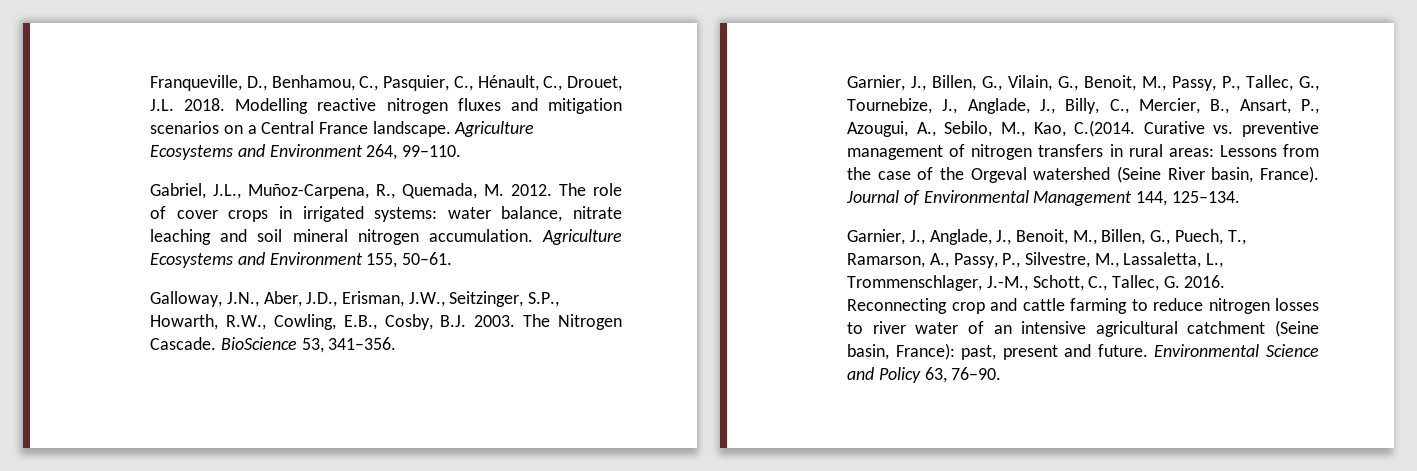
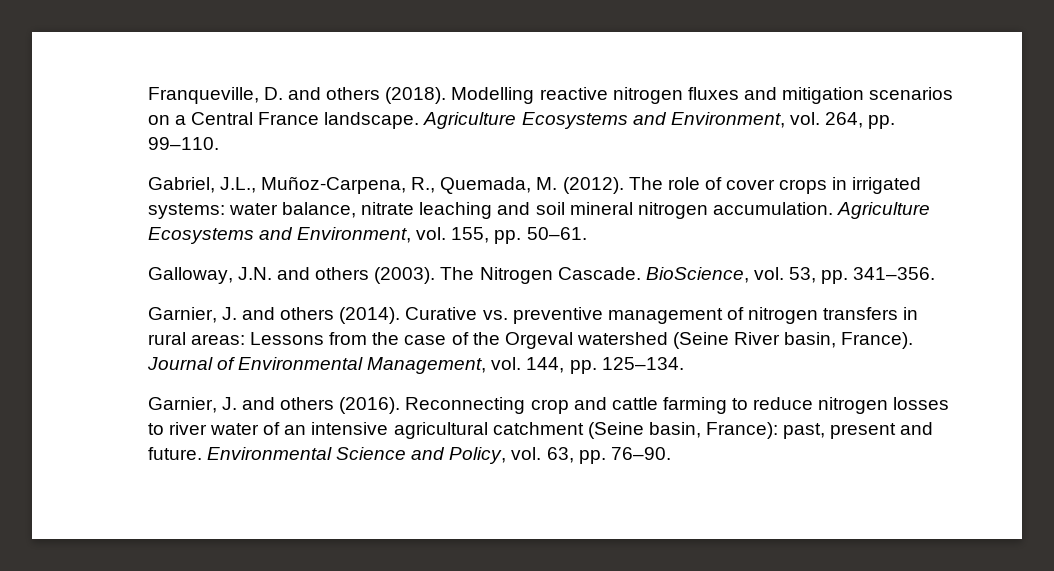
[246,75,622,91] [150,98,226,111] D., Benhamou, C., Pasquier, C., Hénault, C., Drouet, J.L. 2018. -> [263,87,447,104] D. and others (2018).
[269,144,398,160] Environment 264, -> [670,112,896,129] Environment, vol. 264, pp.
[511,184,553,196] 2012. -> [562,177,624,194] (2012).
[269,252,452,268] [150,291,560,307] [150,314,622,330] [150,337,397,353] [847,75,1319,91] [847,98,1319,114] [847,120,1136,137] Environment 155, 50–61. // Galloway, J.N., Aber, J.D., Erisman, J.W., Seitzinger, S.P., Howarth, R.W., Cowling, E.B., Cosby, B.J. 2003. The Nitrogen Cascade. BioScience 53, 341–356. // Garnier, J., Billen, G., Vilain, G., Benoit, M., Passy, P., Tallec, G., Tournebize, J., Anglade, J., Billy, C., Mercier, B., Ansart, P., Azougui, A., Sebilo, M., Kao, C.(2014. -> [297,227,587,244] [147,267,936,284] [147,307,401,324] Environment, vol. 155, pp. 50–61. // Galloway, J.N. and others (2003). The Nitrogen Cascade. BioScience, vol. 53, pp. 341–356. // Garnier, J. and others (2014).
[1033,191,1240,206] [847,229,1246,245] [847,252,1224,268] [847,275,1226,291] Management 144, 125–134. // Garnier, J., Anglade, J., Benoit, M., Billen, G., Puech, T., Ramarson, A., Passy, P., Silvestre, M., Lassaletta, L., Trommenschlager, J.-M., Schott, C., Tallec, G. 2016. -> [367,357,684,374] [147,397,401,414] Management, vol. 144, pp. 125–134. // Garnier, J. and others (2016).
[878,367,947,383] Policy 63, -> [449,447,606,464] Policy, vol. 63, pp.

